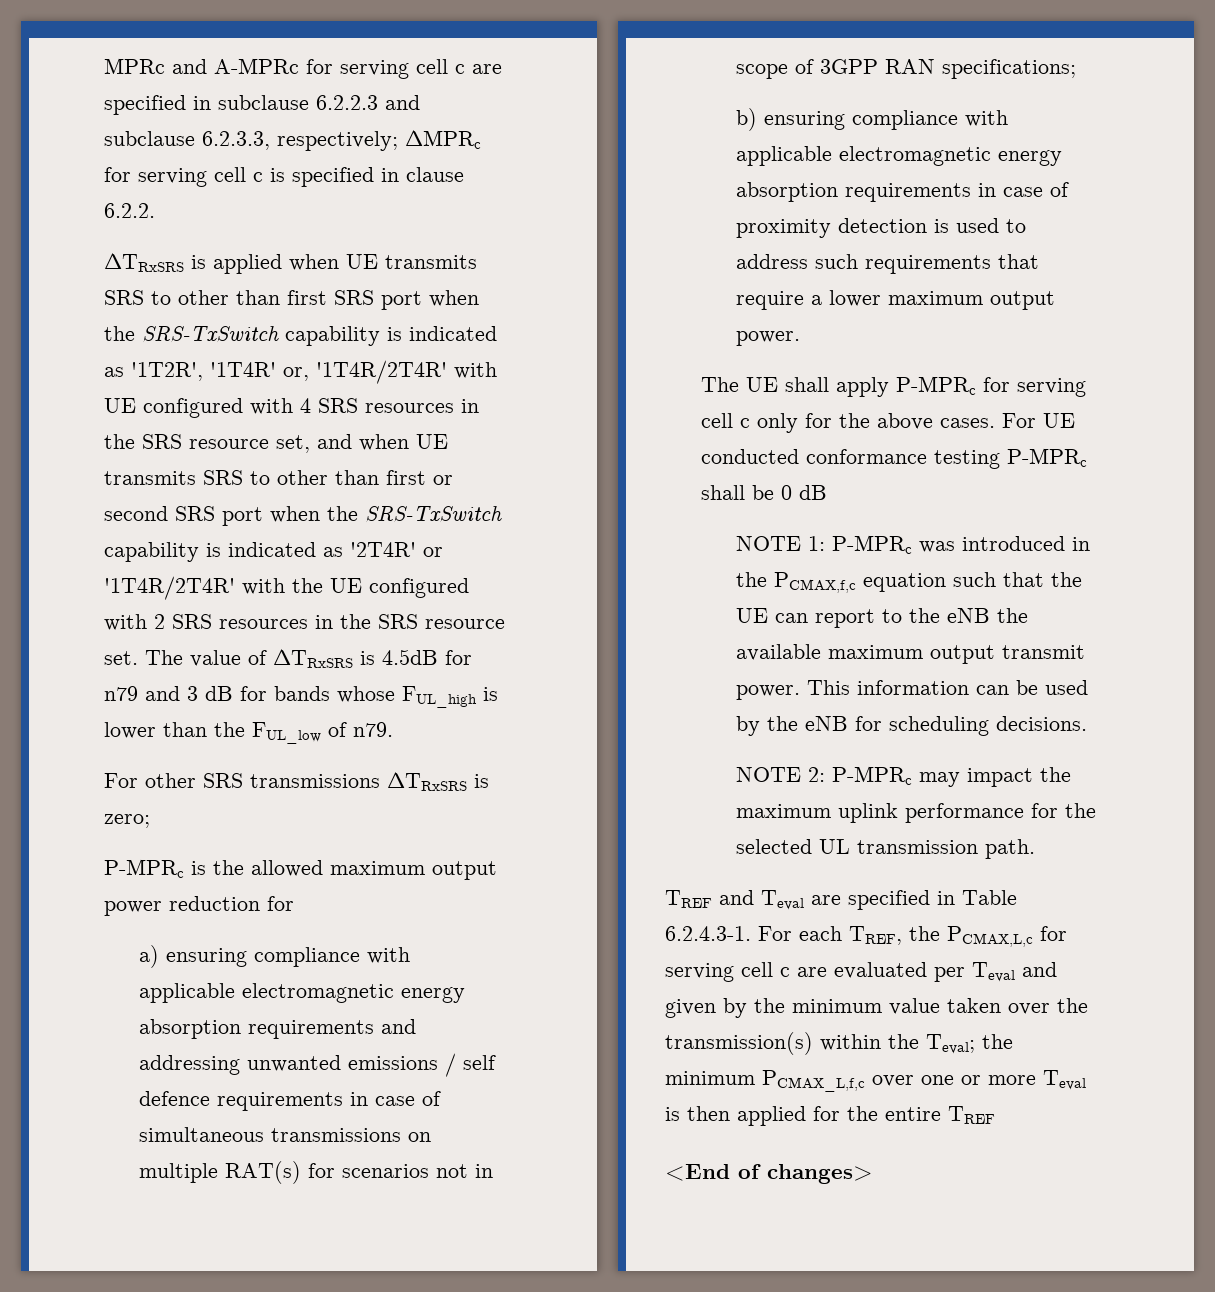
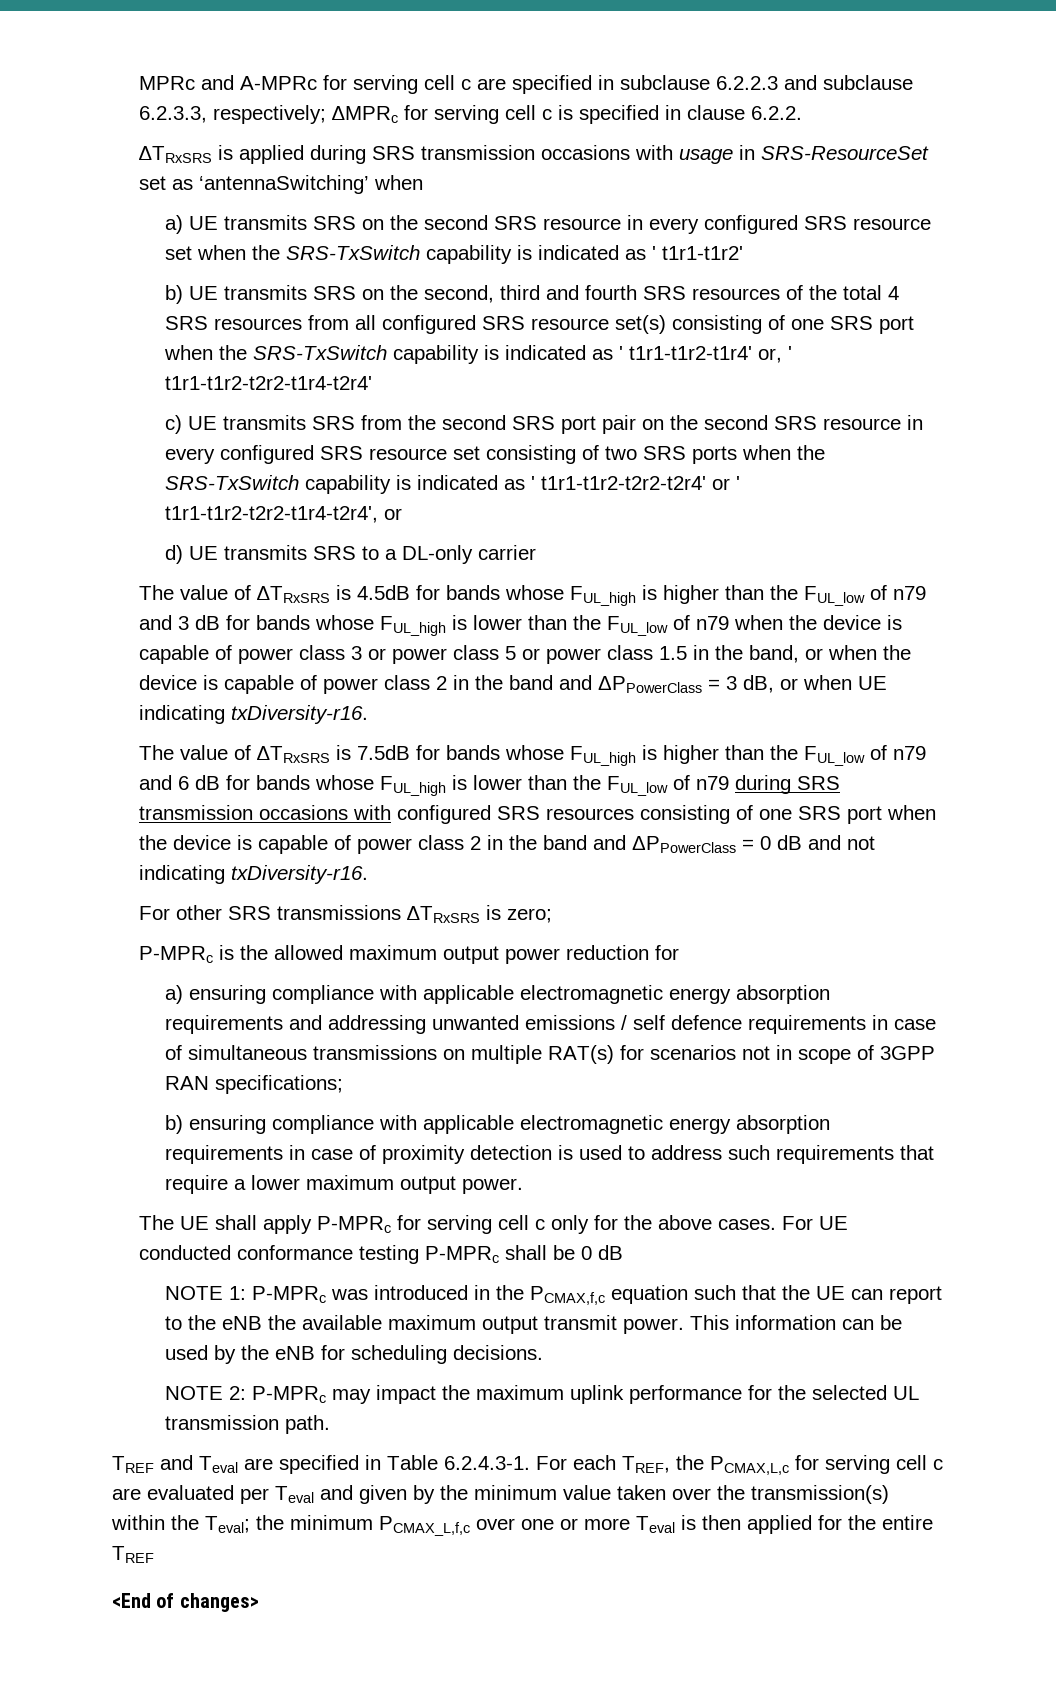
[288,254,477,271] [103,290,479,310] [103,326,497,346] [103,360,497,384] [103,398,479,418] [103,434,448,453] [103,470,453,485] [103,506,502,526] [103,542,443,562] [103,576,469,600] [103,614,505,631] [103,651,138,665] when UE transmits SRS to other than first SRS port when the SRS-TxSwitch capability is indicated as '1T2R', '1T4R' or, '1T4R/2T4R' with UE configured with 4 SRS resources in the SRS resource set, and when UE transmits SRS to other than first or second SRS port when the SRS-TxSwitch capability is indicated as '2T4R' or '1T4R/2T4R' with the UE configured with 2 SRS resources in the SRS resource set. -> [309,145,929,164] [138,175,423,194] [165,215,932,234] [165,245,744,264] [165,285,900,304] [165,315,915,334] [164,345,793,364] [165,376,373,390] [165,415,924,434] [165,445,826,464] [165,475,741,494] [165,506,403,523] [165,545,537,564] during SRS transmission occasions with usage in SRS-ResourceSet set as ‘antennaSwitching’ when // a) UE transmits SRS on the second SRS resource in every configured SRS resource set when the SRS-TxSwitch capability is indicated as ' t1r1-t1r2' // b) UE transmits SRS on the second, third and fourth SRS resources of the total 4 SRS resources from all configured SRS resource set(s) consisting of one SRS port when the SRS-TxSwitch capability is indicated as ' t1r1-t1r2-t1r4' or, ' t1r1-t1r2-t2r2-t1r4-t2r4' // c) UE transmits SRS from the second SRS port pair on the second SRS resource in every configured SRS resource set consisting of two SRS ports when the SRS-TxSwitch capability is indicated as ' t1r1-t1r2-t2r2-t2r4' or ' t1r1-t1r2-t2r2-t1r4-t2r4', or // d) UE transmits SRS to a DL-only carrier //
(472, 657) none -> [445,585,887,606] bands whose FUL_high is higher than the FUL_low of
[352,722,393,737] n79. -> [695,615,902,630] [138,645,911,664] [138,675,887,694] [138,705,368,724] [138,745,926,766] [138,775,840,796] [138,805,936,824] [138,835,875,854] [138,865,368,884] n79 when the device is capable of power class 3 or power class 5 or power class 1.5 in the band, or when the device is capable of power class 2 in the band and ΔPPowerClass = 3 dB, or when UE indicating txDiversity-r16. // The value of ∆TRxSRS is 7.5dB for bands whose FUL_high is higher than the FUL_low of n79 and 6 dB for bands whose FUL_high is lower than the FUL_low of n79 during SRS transmission occasions with configured SRS resources consisting of one SRS port when the device is capable of power class 2 in the band and ΔPPowerClass = 0 dB and not indicating txDiversity-r16.

